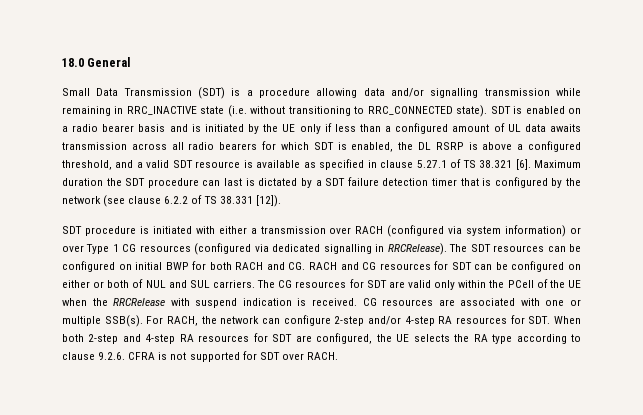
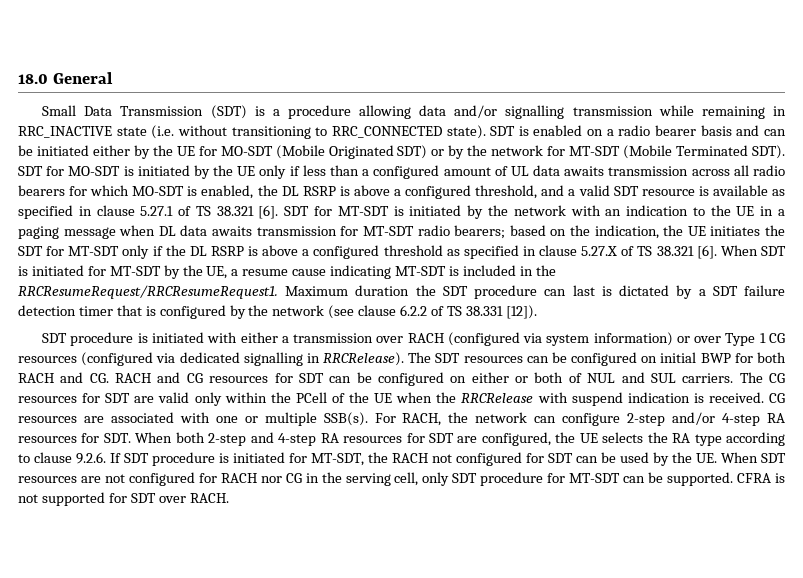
(188, 128) none -> [763,129,786,136] [18,145,785,159] [18,166,121,176] can be initiated either by the UE for MO-SDT (Mobile Originated SDT) or by the network for MT-SDT (Mobile Terminated SDT). SDT for MO-SDT
[313,142,334,150] SDT -> [132,186,185,196] MO-SDT
(531, 164) none -> [284,205,785,219] [18,225,785,239] [18,245,787,259] [18,265,556,279] [18,285,278,299] SDT for MT-SDT is initiated by the network with an indication to the UE in a paging message when DL data awaits transmission for MT-SDT radio bearers; based on the indication, the UE initiates the SDT for MT-SDT only if the DL RSRP is above a configured threshold as specified in clause 5.27.X of TS 38.321 [6]. When SDT is initiated for MT-SDT by the UE, a resume cause indicating MT-SDT is included in the RRCResumeRequest/RRCResumeRequest1.
(126, 356) none -> [110,452,786,466] [18,472,734,486] If SDT procedure is initiated for MT-SDT, the RACH not configured for SDT can be used by the UE. When SDT resources are not configured for RACH nor CG in the serving cell, only SDT procedure for MT-SDT can be supported.

